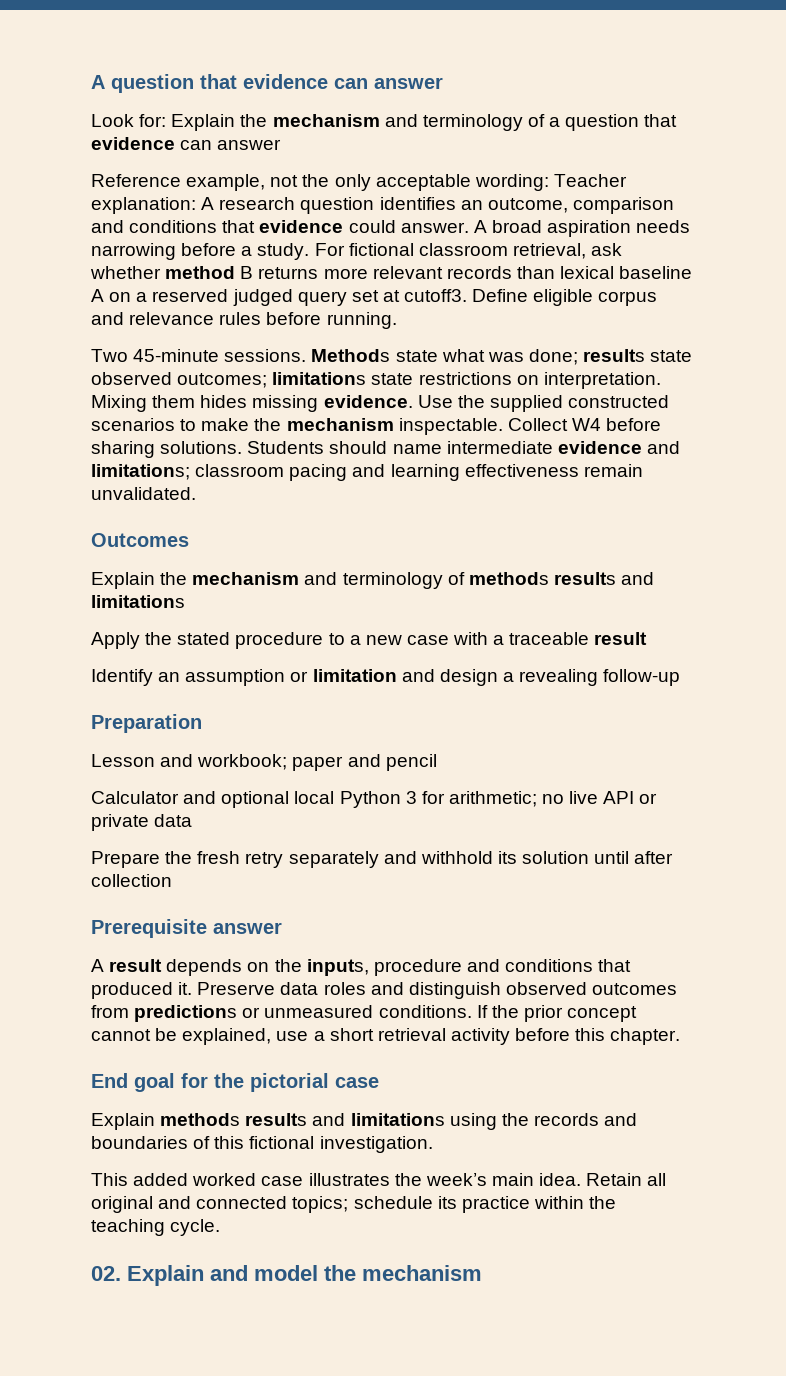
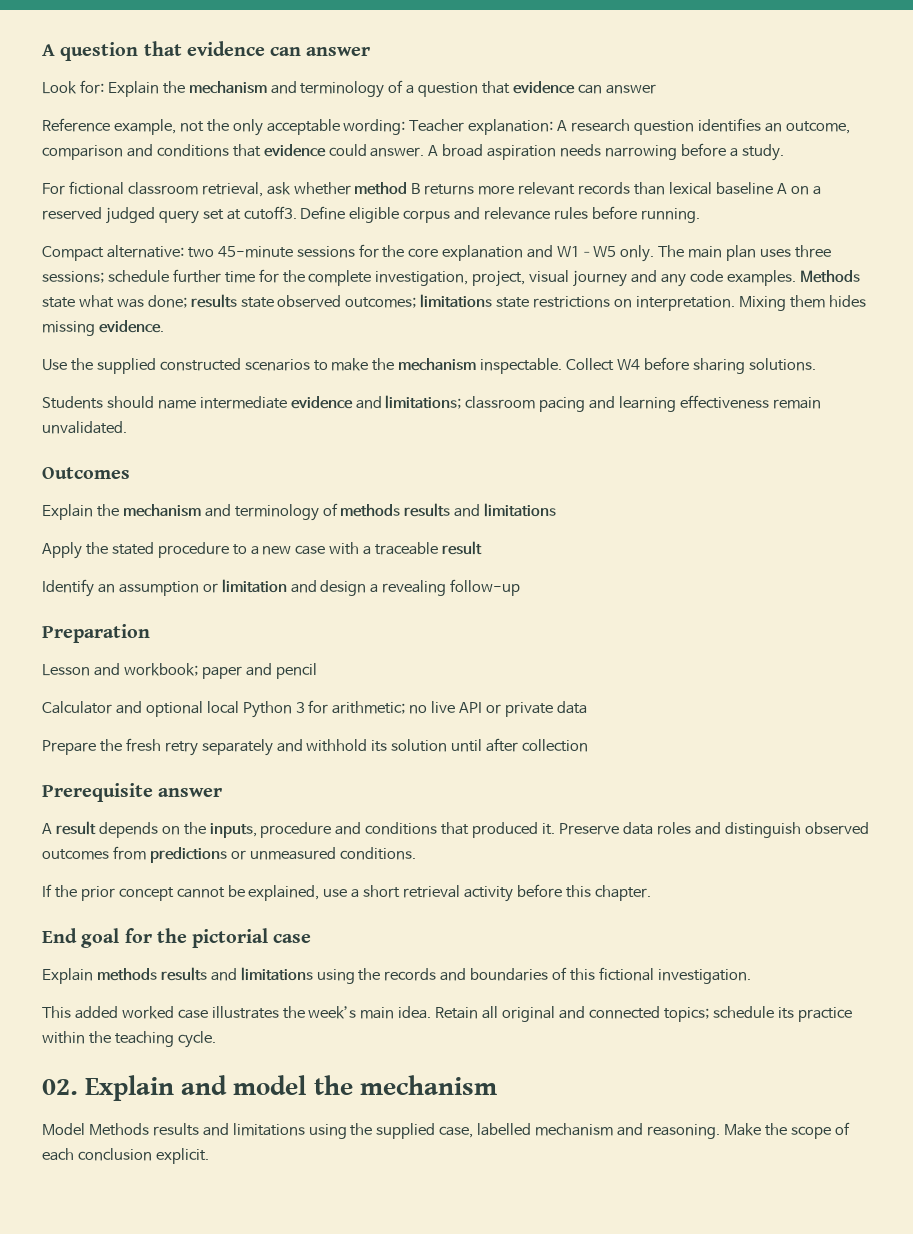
(310, 251) none -> (784, 152) //
[91,349,307,362] Two 45-minute sessions. -> [42,244,831,262] [42,269,796,287] Compact alternative: two 45-minute sessions for the core explanation and W1–W5 only. The main plan uses three sessions; schedule further time for the complete investigation, project, visual journey and any code examples.
(413, 401) none -> (164, 326) //
(243, 447) none -> (816, 364) //
(472, 1011) none -> (416, 853) //
(482, 1273) none -> [42,1122,850,1139] [42,1148,209,1164] // Model Methods results and limitations using the supplied case, labelled mechanism and reasoning. Make the scope of each conclusion explicit.

